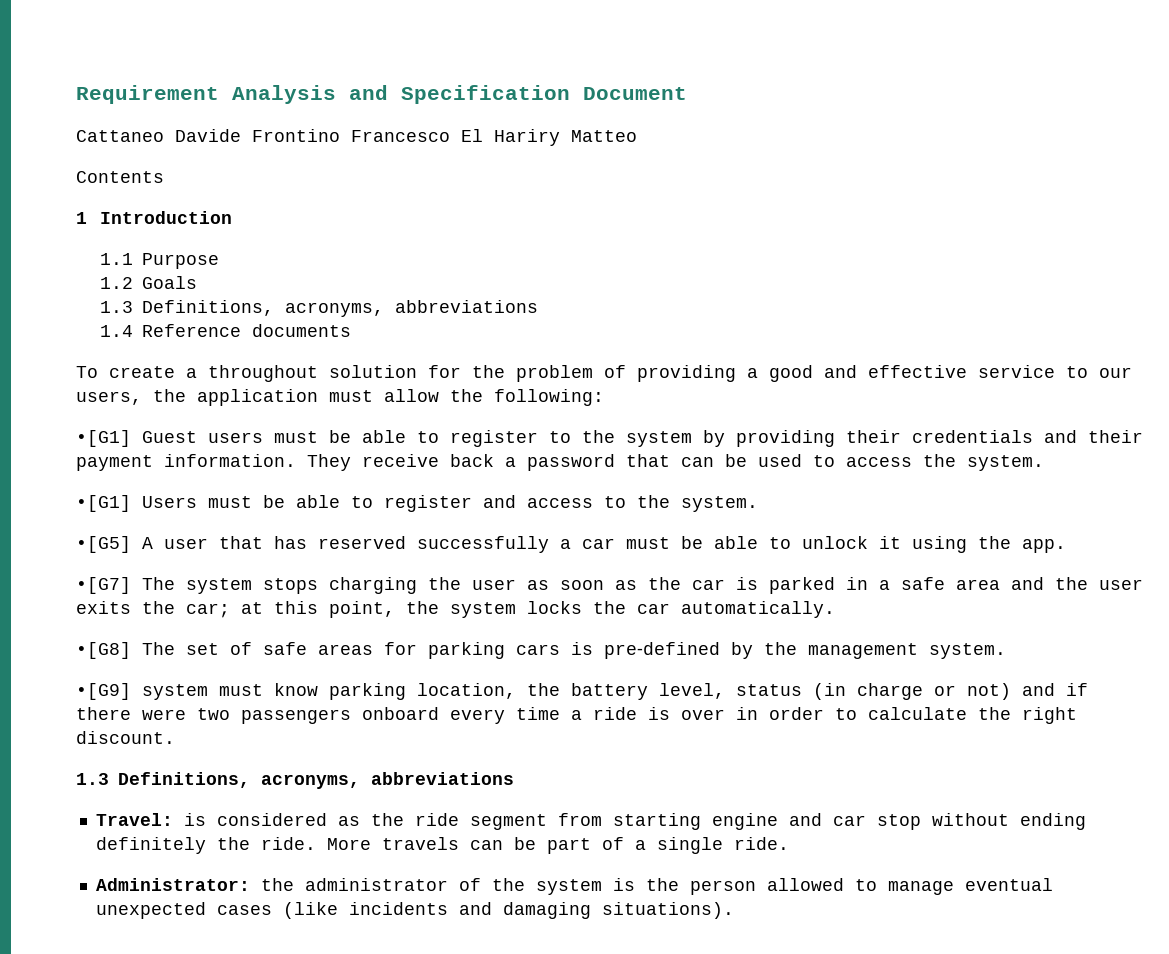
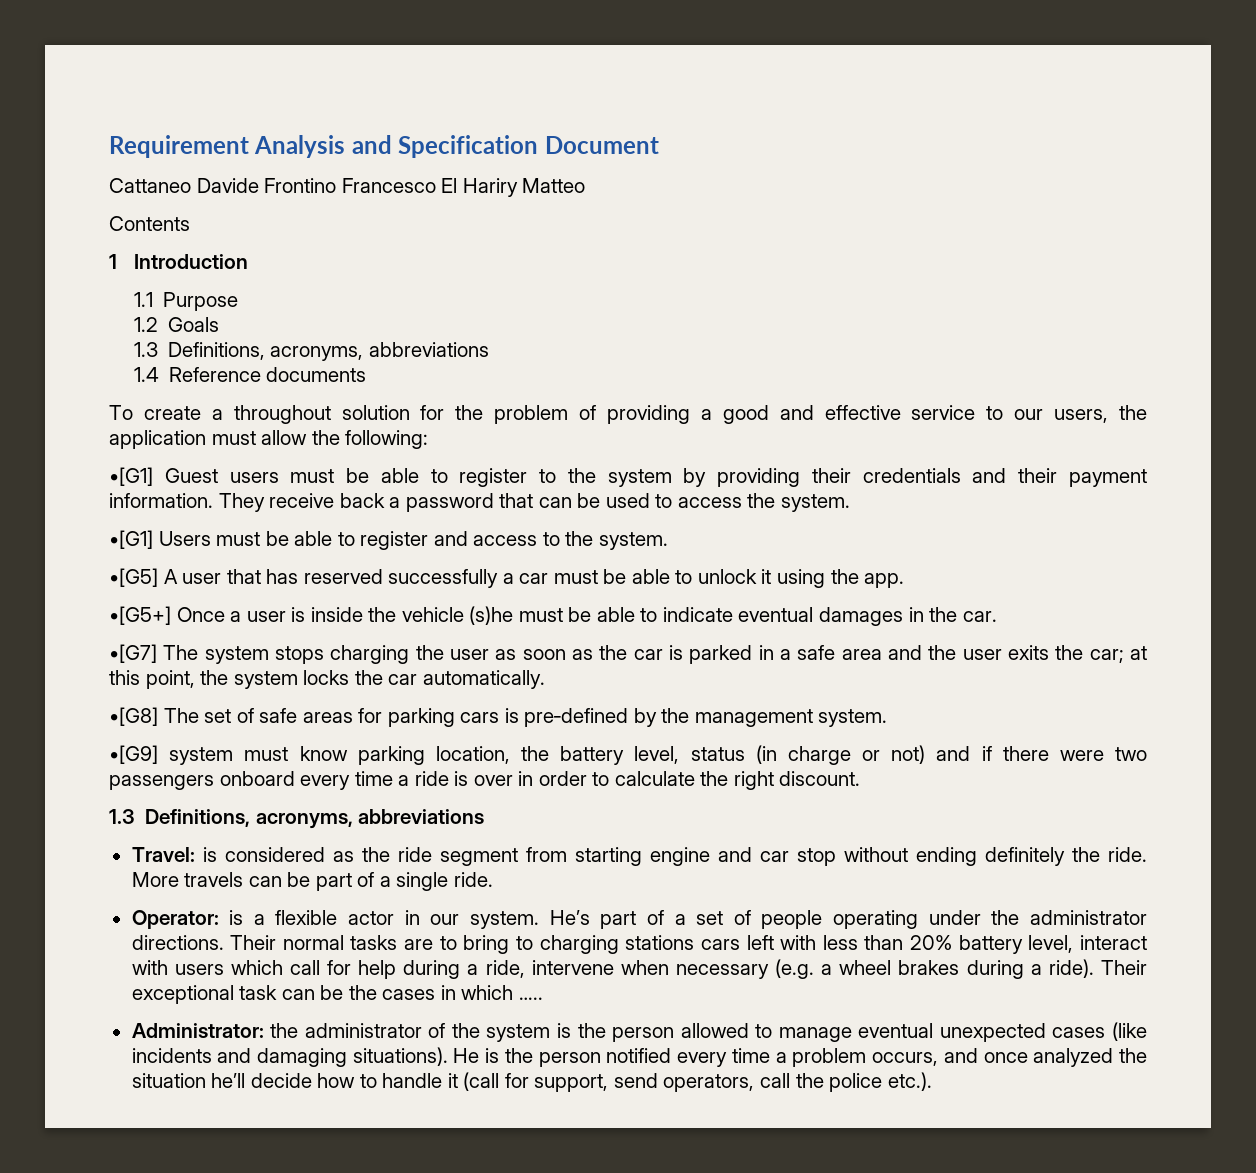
(1066, 546) none -> [109,606,997,626] // •[G5+] Once a user is inside the vehicle (s)he must be able to indicate eventual damages in the car.
(789, 843) none -> [131,910,1147,929] [131,935,1147,954] [131,959,1148,979] [131,985,543,1004] // Operator: is a flexible actor in our system. He’s part of a set of people operating under the administrator directions. Their normal tasks are to bring to charging stations cars left with less than 20% battery level, interact with users which call for help during a ride, intervene when necessary (e.g. a wheel brakes during a ride). Their exceptional task can be the cases in which …..
(734, 910) none -> [453,1048,1148,1067] [131,1072,932,1092] He is the person notified every time a problem occurs, and once analyzed the situation he’ll decide how to handle it (call for support, send operators, call the police etc.).

